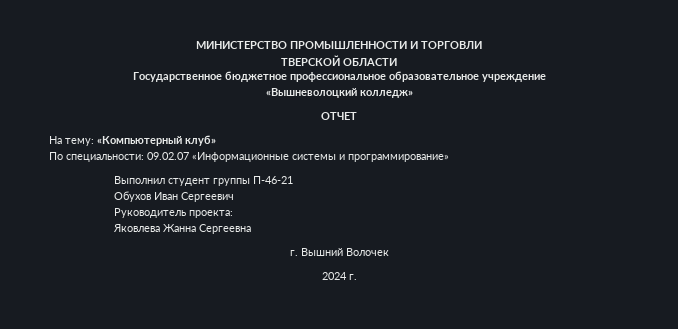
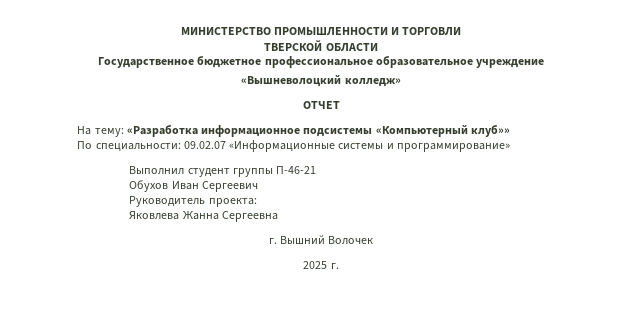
[96,135,216,146] «Компьютерный клуб» -> [126,124,510,137] «Разработка информационное подсистемы «Компьютерный клуб»»
[321,272,347,280] 2024 -> [303,261,328,269] 2025

